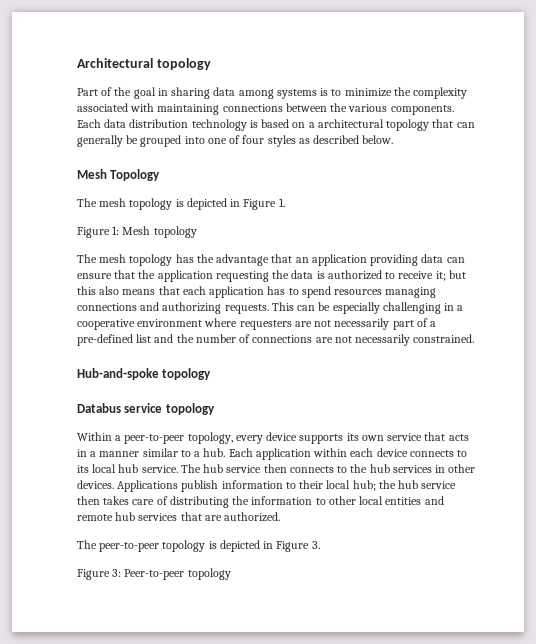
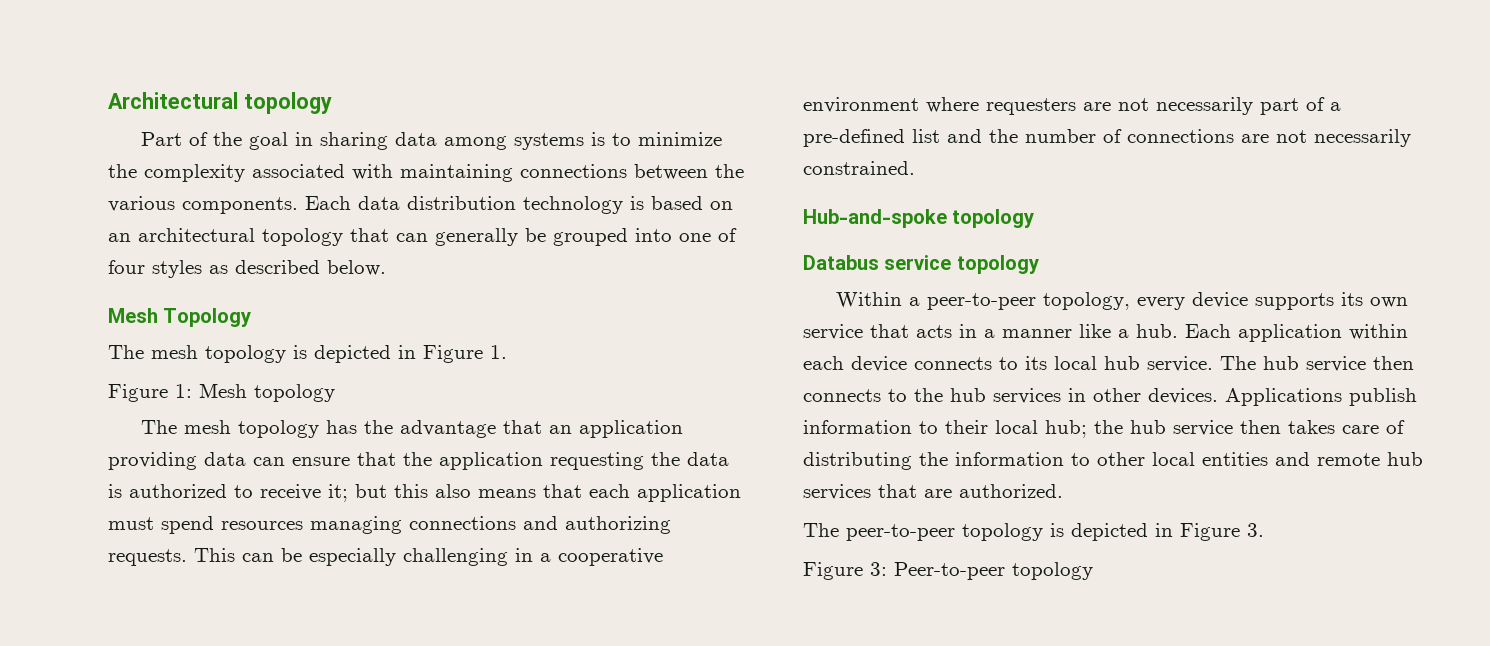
[308,122,315,128] a -> [108,233,131,242] an
[267,286,299,295] has to -> [108,517,154,530] must
[142,448,191,457] similar to -> [1079,324,1111,338] like

